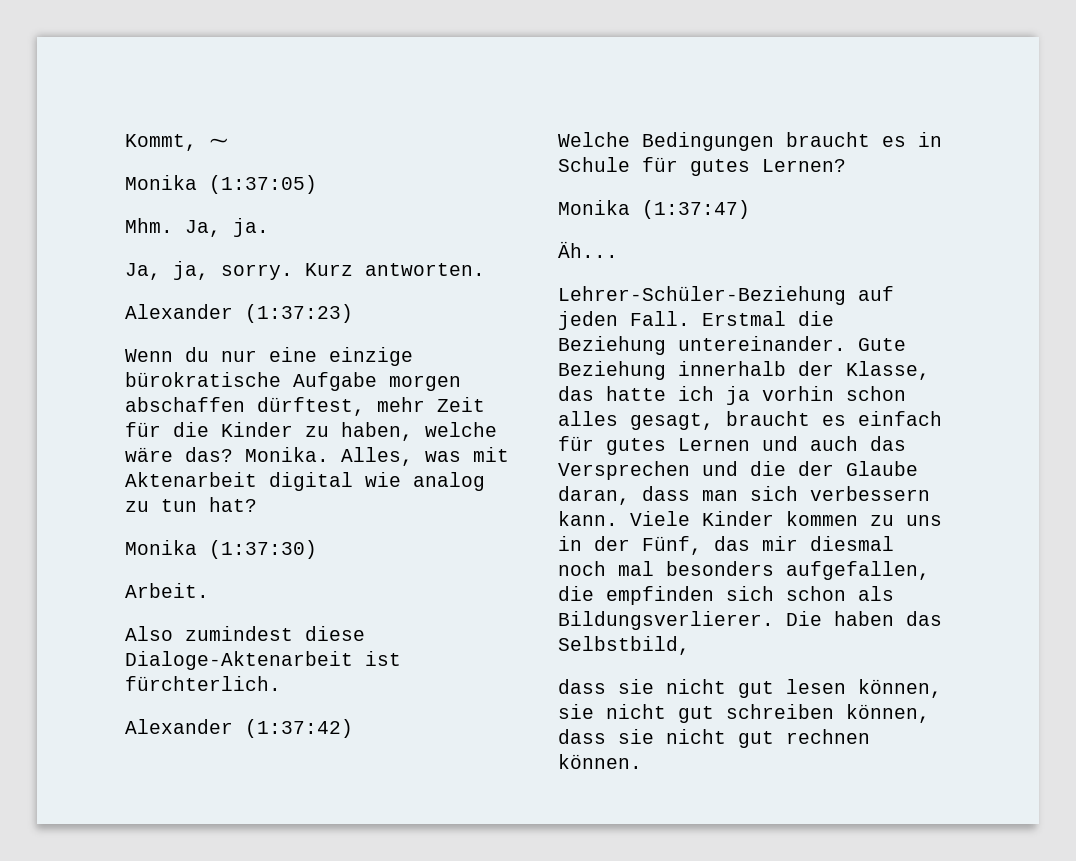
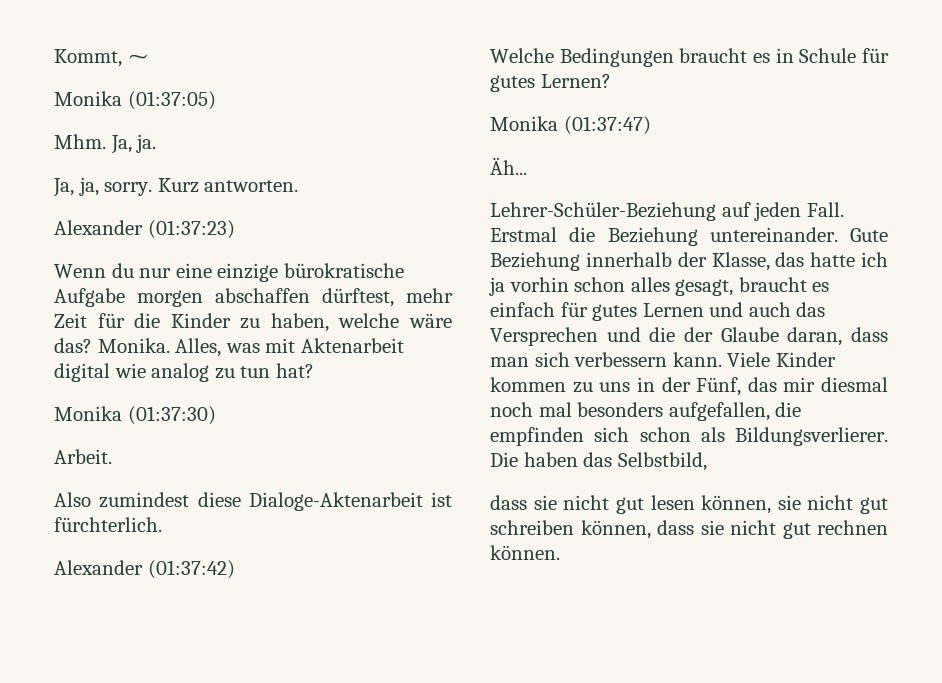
[209,175,317,194] (1:37:05) -> [127,91,216,110] (01:37:05)
[245,304,353,323] (1:37:23) -> [147,220,235,239] (01:37:23)
[209,540,317,559] (1:37:30) -> [127,406,216,425] (01:37:30)
[245,719,353,738] (1:37:42) -> [147,560,235,579] (01:37:42)
[642,200,750,219] (1:37:47) -> [563,116,651,135] (01:37:47)

